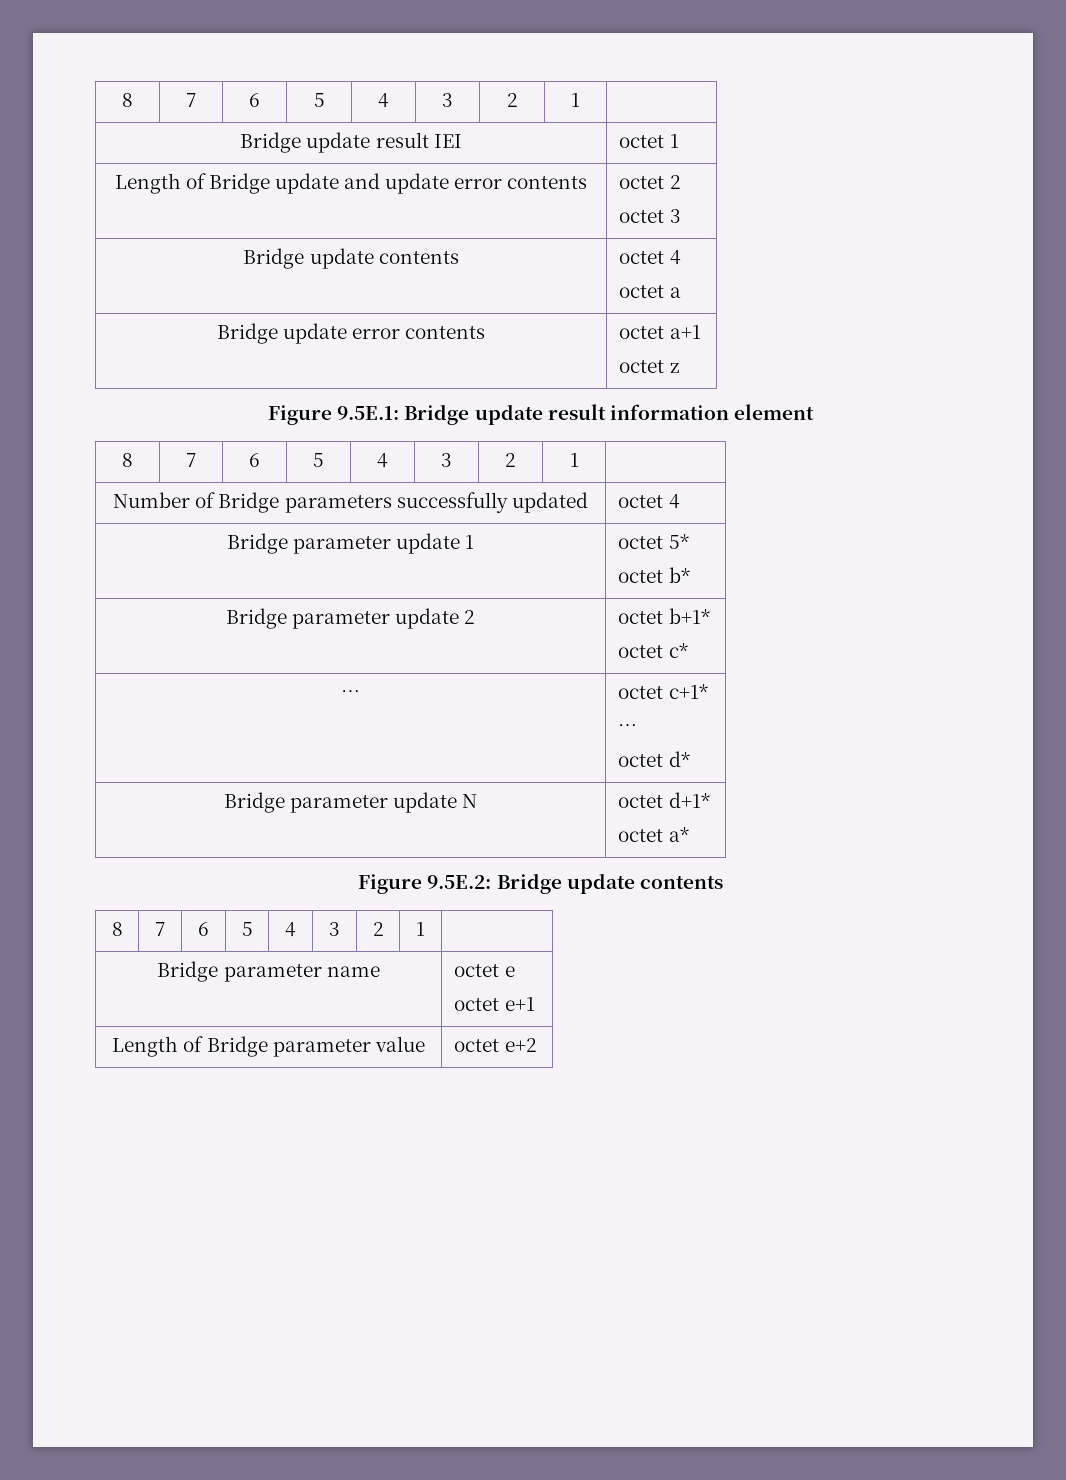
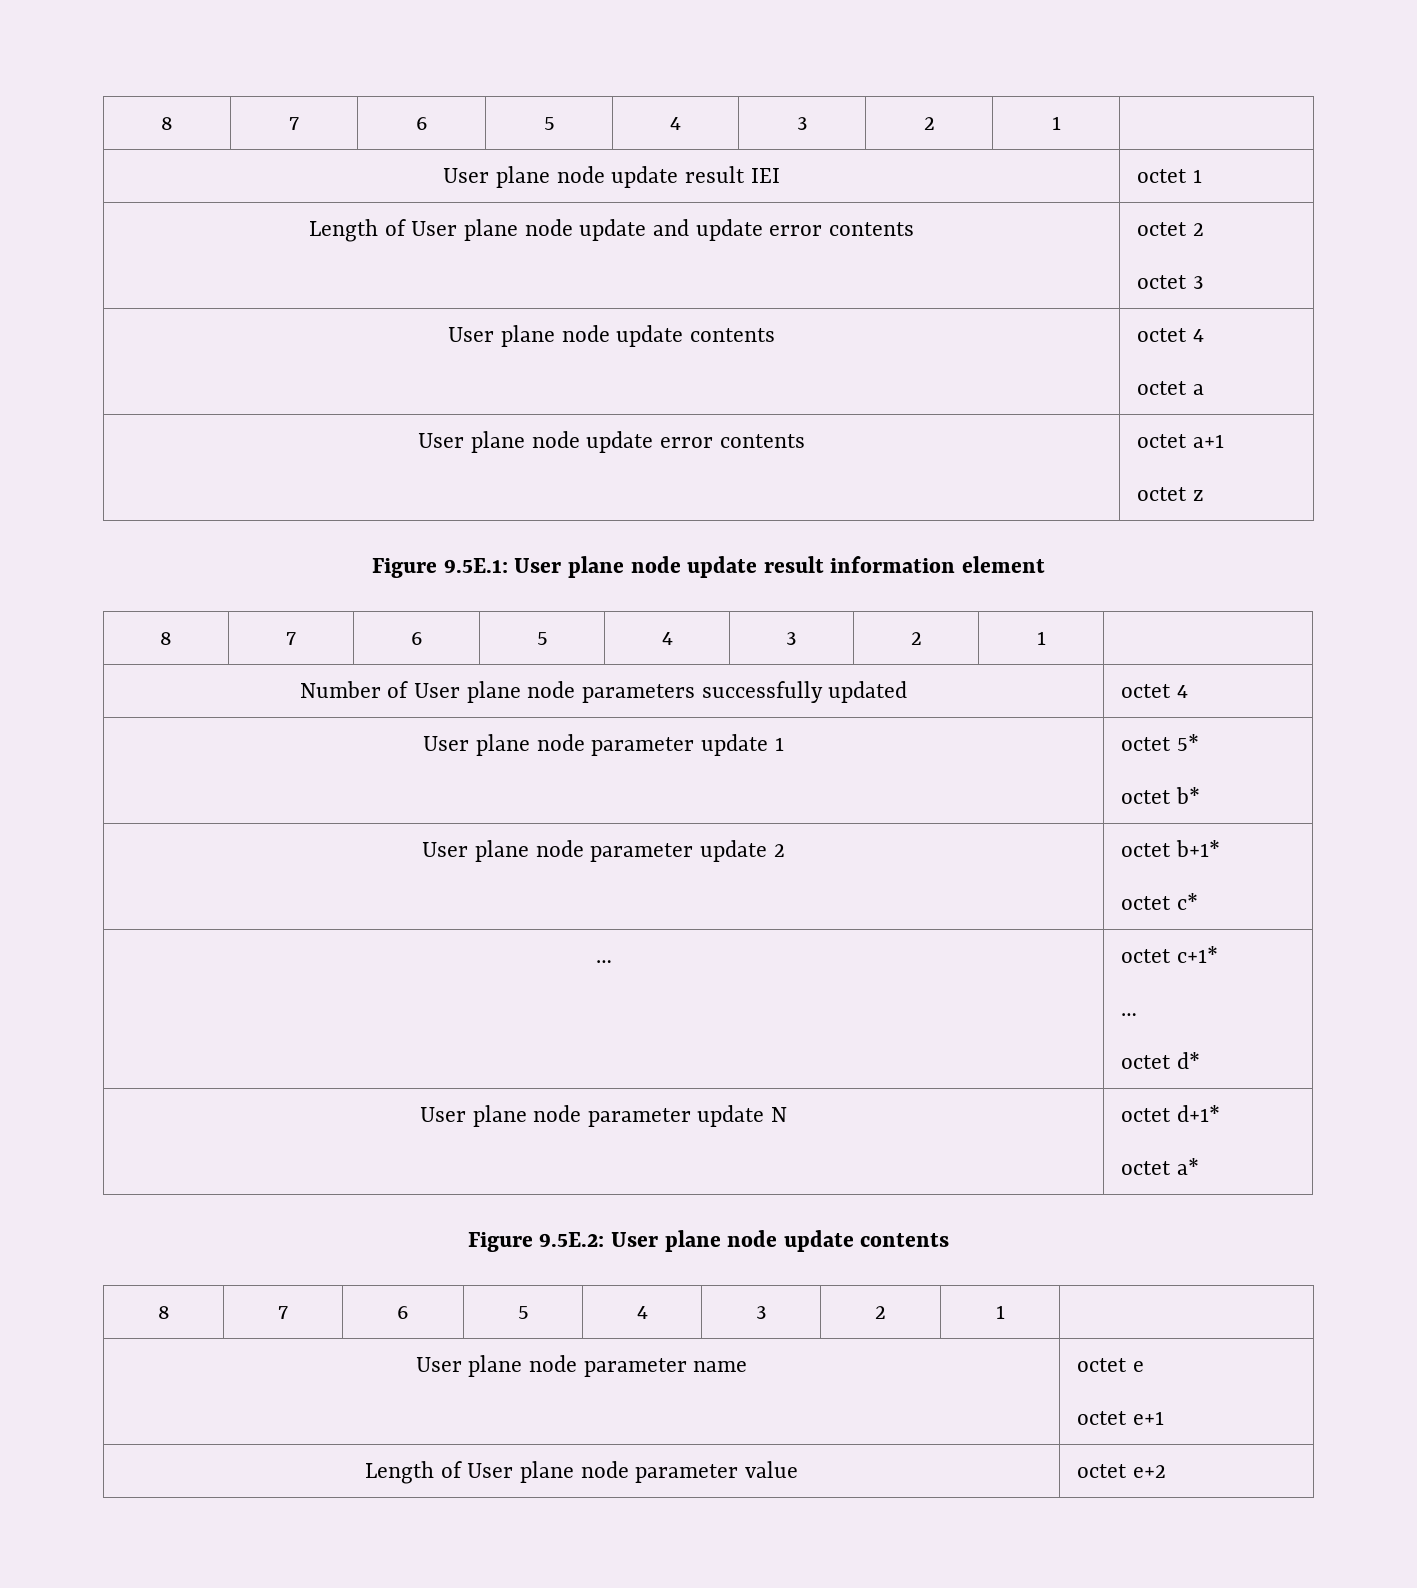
[122,93,133,107] [186,93,196,107] [249,93,260,107] [313,93,325,107] [378,93,389,108] [442,93,453,107] [506,93,518,107] [571,93,580,107] [240,132,302,153] 8 | 7 | 6 | 5 | 4 | 3 | 2 | 1 | // Bridge -> [161,117,173,130] [289,117,299,130] [415,117,428,130] [543,117,555,130] [670,117,681,130] [796,117,808,130] [923,117,935,130] [1051,116,1061,130] [443,166,605,188] 8 | 7 | 6 | 5 | 4 | 3 | 2 | 1 | // User plane node
[208,173,270,194] Bridge -> [411,219,573,241] User plane node
[243,248,305,269] Bridge -> [448,325,610,347] User plane node
[216,323,278,344] Bridge -> [418,431,580,453] User plane node
[404,404,470,425] Bridge -> [514,556,681,578] User plane node
[218,492,280,513] Bridge -> [414,681,576,703] User plane node
[226,533,288,554] Bridge -> [423,734,585,756] User plane node
[225,608,287,629] Bridge -> [422,840,584,862] User plane node
[223,792,285,813] Bridge -> [419,1105,582,1127] User plane node
[496,873,562,894] Bridge -> [610,1230,778,1252] User plane node
[157,961,219,982] Bridge -> [415,1355,577,1377] User plane node
[206,1036,268,1057] Bridge -> [467,1461,629,1483] User plane node

